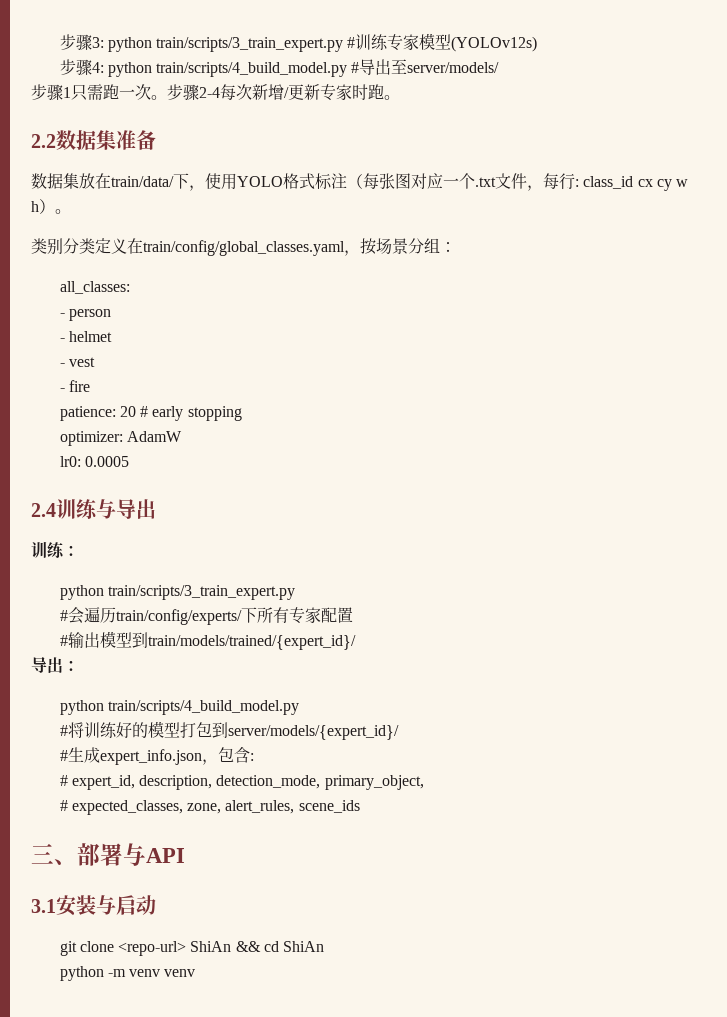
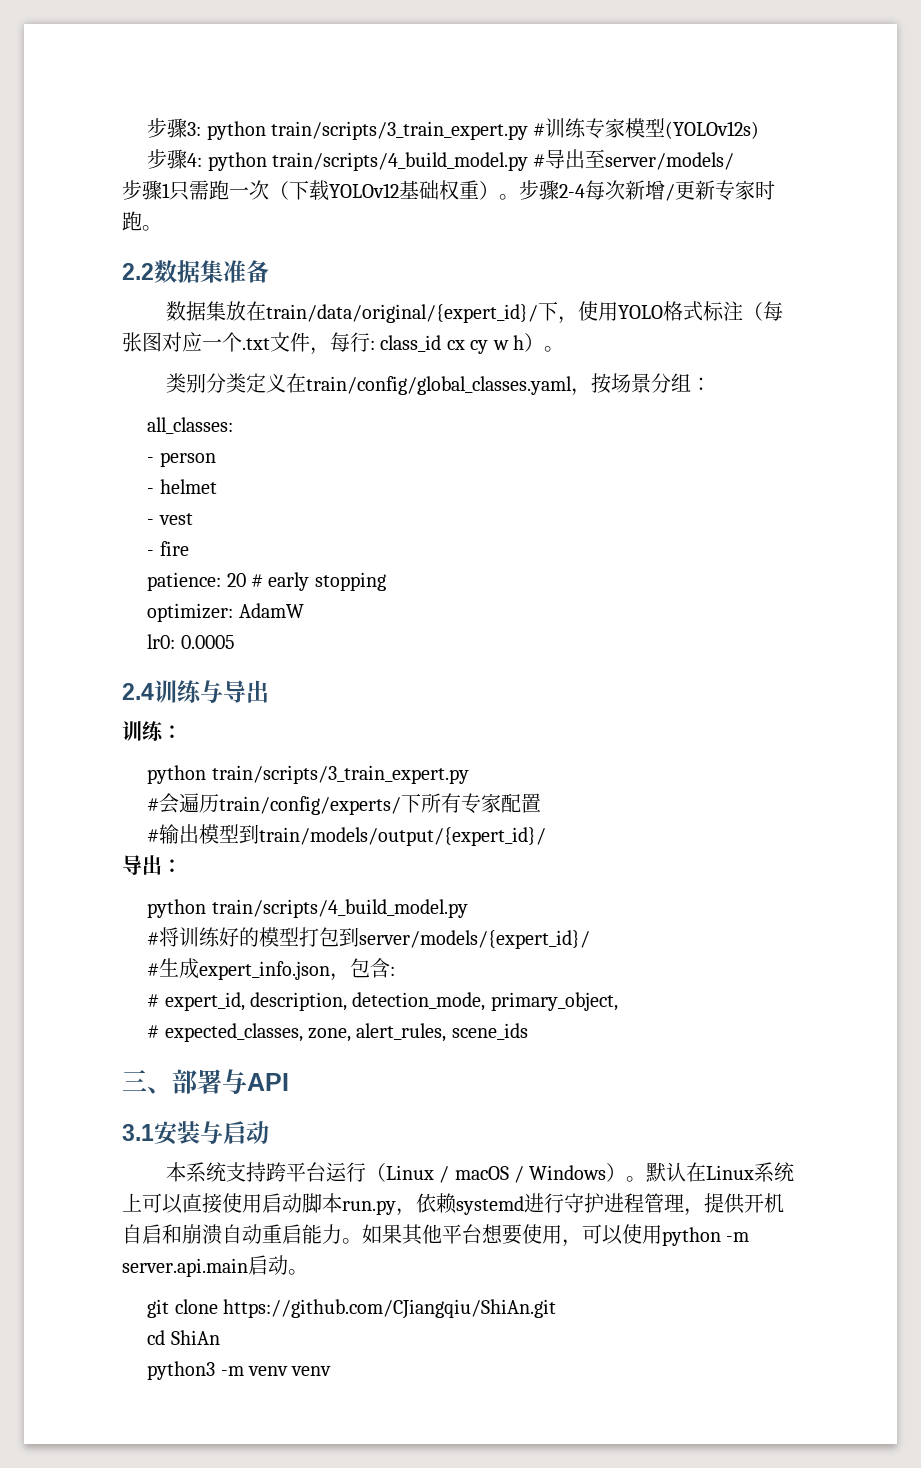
(151, 92) none -> [269,180,499,201] （下载YOLOv12基础权重）
[111,176,174,187] train/data/ -> [265,304,538,323] train/data/original/{expert_id}/
[147,635,356,650] train/models/trained/{expert_id}/ -> [259,827,547,846] train/models/output/{expert_id}/
(156, 905) none -> [165,1162,795,1183] [122,1193,784,1216] [122,1224,750,1247] [122,1255,308,1277] // 本系统支持跨平台运行（Linux / macOS / Windows）。默认在Linux系统上可以直接使用启动脚本run.py，依赖systemd进行守护进程管理，提供开机自启和崩溃自动重启能力。如果其他平台想要使用，可以使用python -m server.api.main启动。
[118,941,261,956] <repo-url> ShiAn && -> [222,1299,556,1319] https://github.com/CJiangqiu/ShiAn.git //
[59,966,104,981] python -> [147,1361,216,1380] python3

